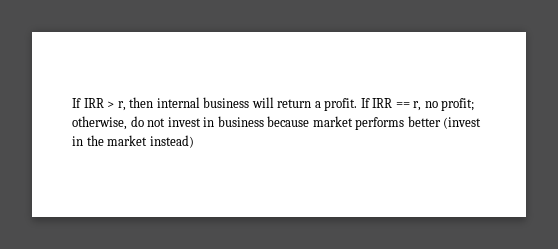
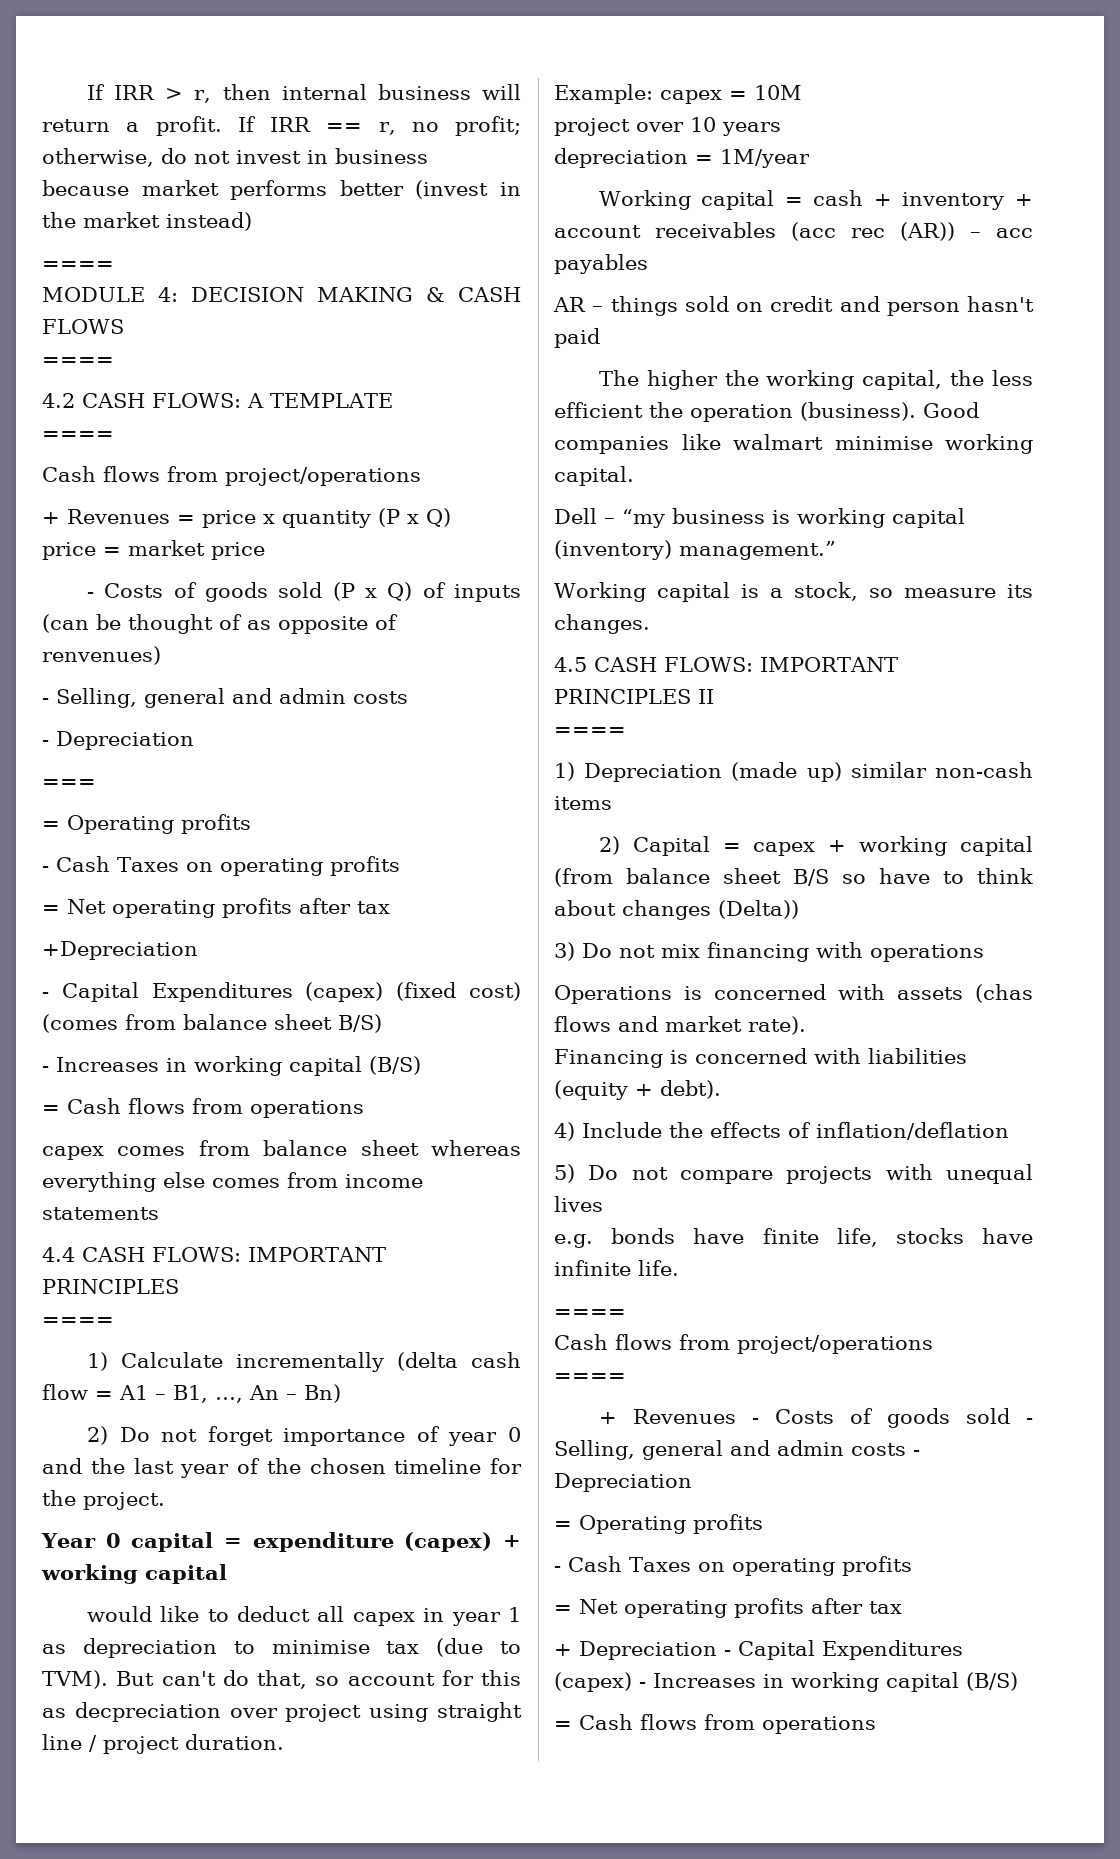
(194, 141) none -> [42,261,114,270] [42,287,521,302] [42,319,124,334] [42,357,114,366] [42,393,393,408] [42,431,114,440] [42,466,421,486] [42,508,451,528] [42,540,265,560] [86,582,522,602] [42,614,398,634] [42,646,161,665] [42,688,408,708] [42,731,194,750] [42,779,96,788] [42,814,251,834] [42,856,400,876] [42,898,390,918] [42,941,198,960] [42,982,521,1002] [42,1014,382,1033] [42,1056,421,1076] [42,1098,364,1118] [42,1140,521,1160] [42,1172,423,1192] [42,1207,159,1220] [42,1247,386,1262] [42,1279,179,1294] [42,1317,114,1326] [86,1352,521,1372] [42,1384,341,1403] [86,1426,521,1446] [42,1458,522,1478] [42,1490,165,1510] [41,1532,521,1552] [41,1564,227,1584] [86,1606,521,1626] [42,1638,521,1658] [42,1670,521,1689] [42,1702,522,1722] [42,1734,284,1754] [554,84,802,104] [554,117,781,136] [554,148,810,168] [598,190,1033,210] [554,222,1033,241] [554,254,648,274] [553,296,1034,316] [554,328,600,348] [598,370,1033,390] [554,402,979,422] [554,434,1033,454] [554,466,634,486] [554,508,965,528] [554,540,836,560] [554,582,1033,602] [554,614,650,634] [554,657,898,672] [554,689,714,704] [554,727,626,736] [554,762,1033,782] [554,796,612,810] [598,836,1033,856] [554,868,1033,887] [554,900,799,920] [554,942,984,962] [554,984,1033,1004] [554,1016,806,1035] [554,1048,967,1068] [554,1080,721,1100] [554,1122,1009,1141] [554,1164,1033,1184] [554,1196,603,1212] [554,1228,1033,1248] [554,1260,679,1276] [554,1309,626,1318] [554,1334,933,1354] [554,1373,626,1382] [598,1408,1033,1428] [554,1440,920,1460] [554,1473,692,1492] [554,1514,763,1534] [554,1556,912,1576] [554,1598,902,1618] [554,1640,963,1660] [554,1672,1018,1692] [554,1714,876,1734] // ==== // MODULE 4: DECISION MAKING & CASH FLOWS // ==== // 4.2 CASH FLOWS: A TEMPLATE // ==== // Cash flows from project/operations // + Revenues = price x quantity (P x Q) // price = market price // - Costs of goods sold (P x Q) of inputs (can be thought of as opposite of renvenues) // - Selling, general and admin costs // - Depreciation // === // = Operating profits // - Cash Taxes on operating profits // = Net operating profits after tax // +Depreciation // - Capital Expenditures (capex) (fixed cost) (comes from balance sheet B/S) // - Increases in working capital (B/S) // = Cash flows from operations // capex comes from balance sheet whereas everything else comes from income statements // 4.4 CASH FLOWS: IMPORTANT PRINCIPLES // ==== // 1) Calculate incrementally (delta cash flow = A1 – B1, …, An – Bn) // 2) Do not forget importance of year 0 and the last year of the chosen timeline for the project. // Year 0 capital = expenditure (capex) + working capital // would like to deduct all capex in year 1 as depreciation to minimise tax (due to TVM). But can't do that, so account for this as decpreciation over project using straight line / project duration. // Example: capex = 10M // project over 10 years // depreciation = 1M/year // Working capital = cash + inventory + account receivables (acc rec (AR)) – acc payables // AR – things sold on credit and person hasn't paid // The higher the working capital, the less efficient the operation (business). Good companies like walmart minimise working capital. // Dell – “my business is working capital (inventory) management.” // Working capital is a stock, so measure its changes. // 4.5 CASH FLOWS: IMPORTANT PRINCIPLES II // ==== // 1) Depreciation (made up) similar non-cash items // 2) Capital = capex + working capital (from balance sheet B/S so have to think about changes (Delta)) // 3) Do not mix financing with operations // Operations is concerned with assets (chas flows and market rate). // Financing is concerned with liabilities (equity + debt). // 4) Include the effects of inflation/deflation // 5) Do not compare projects with unequal lives // e.g. bonds have finite life, stocks have infinite life. // ==== // Cash flows from project/operations // ==== // + Revenues - Costs of goods sold - Selling, general and admin costs - Depreciation // = Operating profits // - Cash Taxes on operating profits // = Net operating profits after tax // + Depreciation - Capital Expenditures (capex) - Increases in working capital (B/S) // = Cash flows from operations

